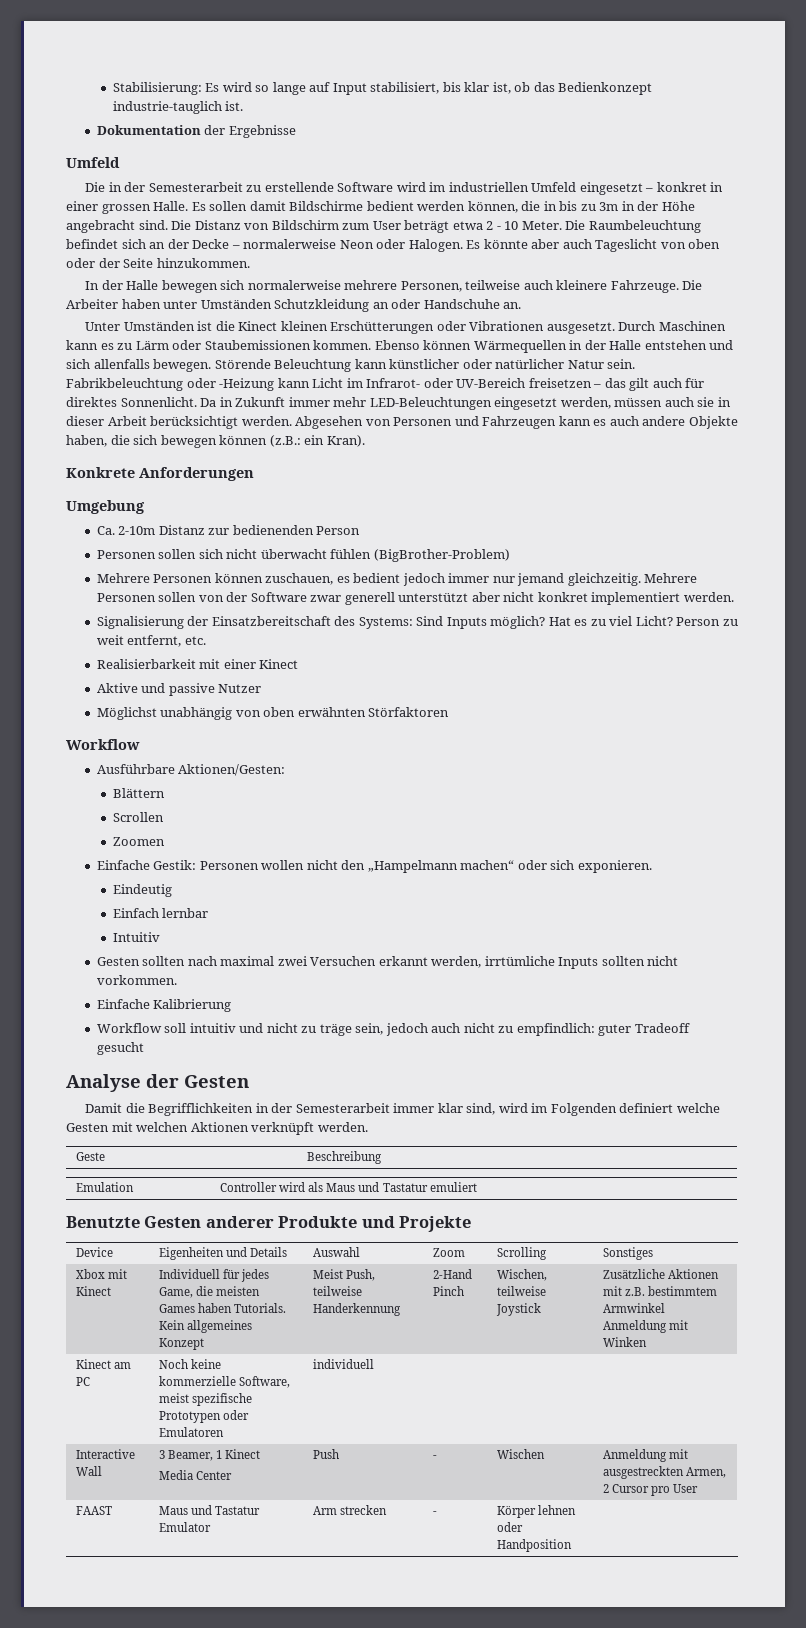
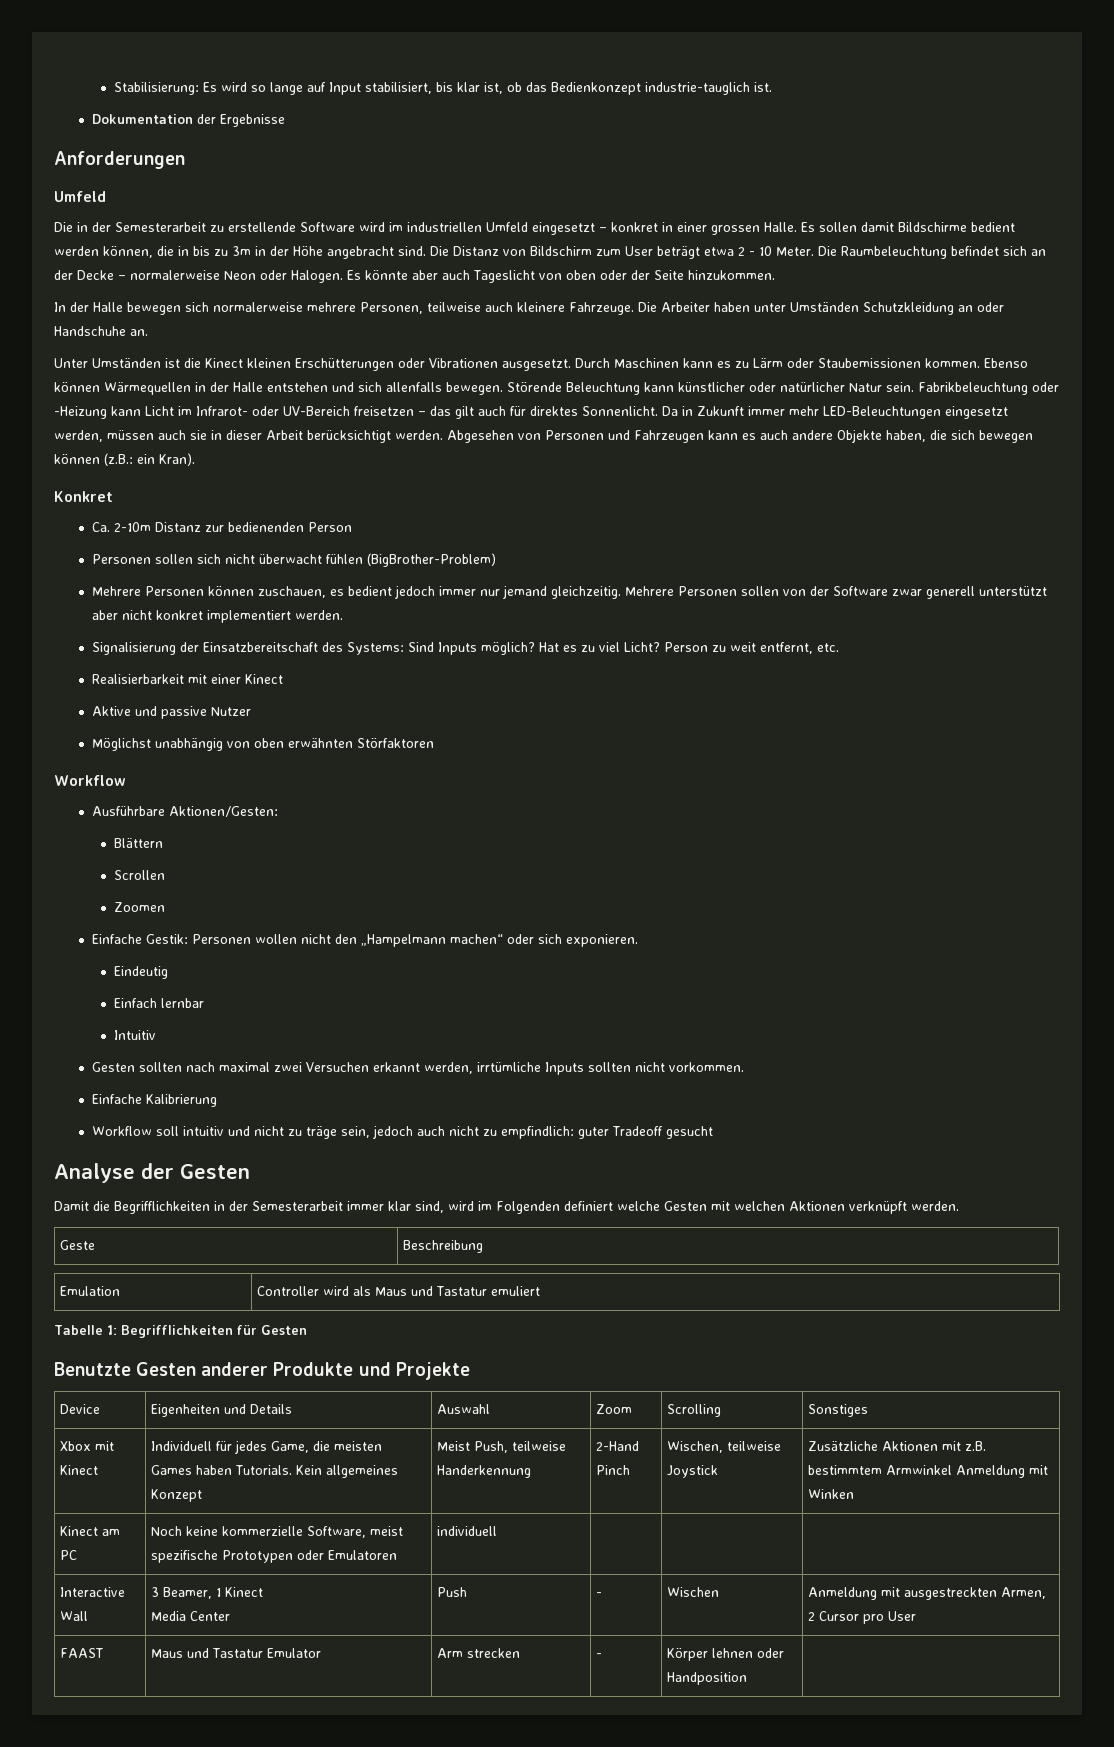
(296, 131) none -> [54,151,185,169] // Anforderungen
[66,467,254,481] [66,500,145,514] Konkrete Anforderungen // Umgebung -> [54,491,113,502] Konkret
(477, 1187) none -> [54,1325,307,1338] // Tabelle 1: Begrifflichkeiten für Gesten

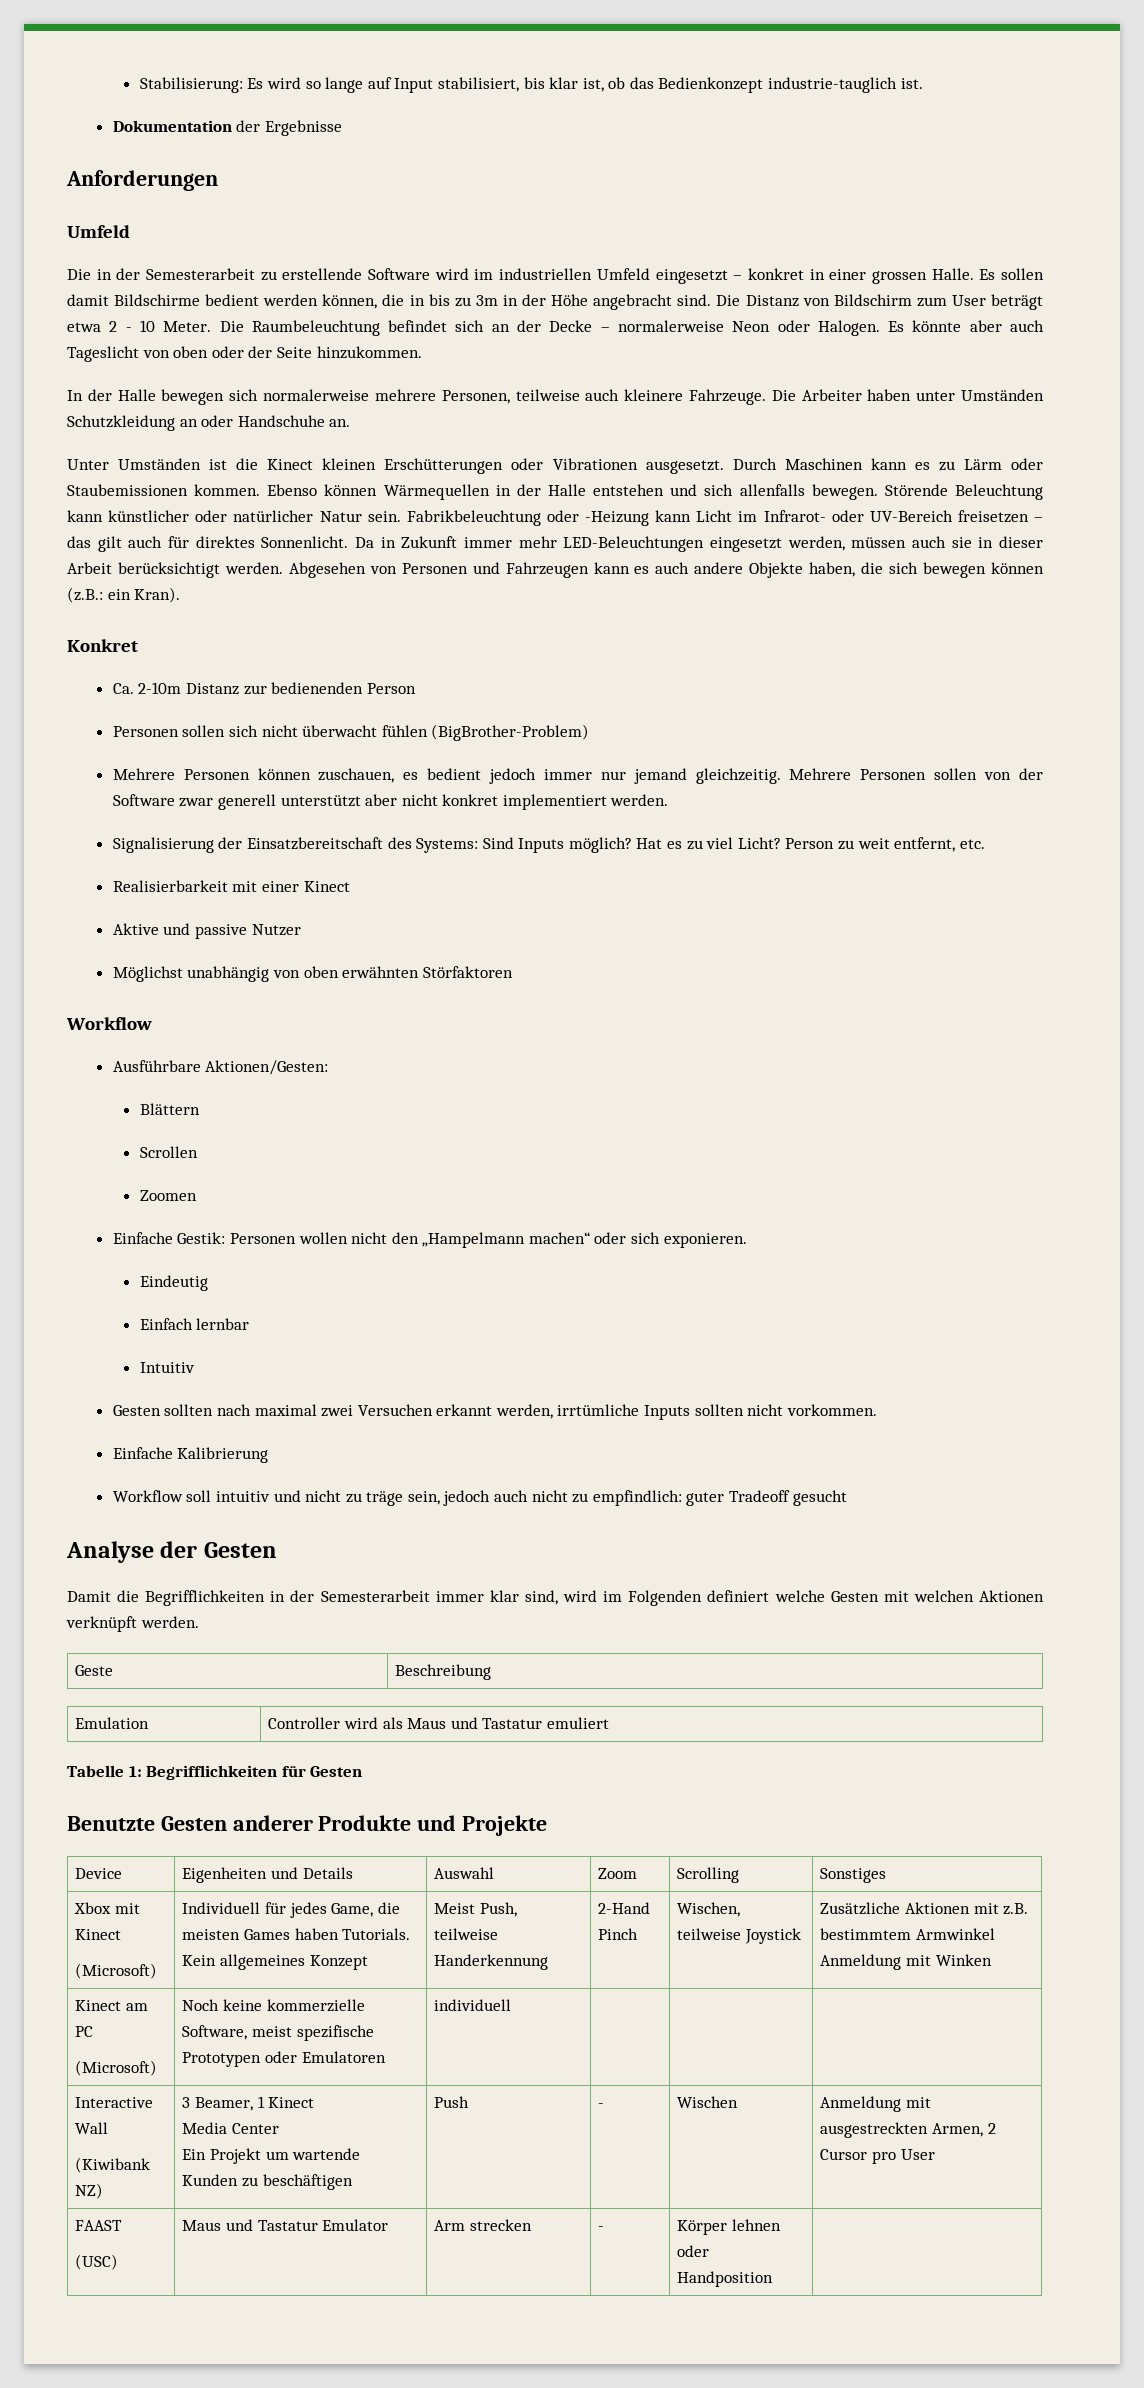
(99, 1470) none -> [75,1963,158,1979] // (Microsoft)
(78, 1555) none -> [75,2060,158,2076] // (Microsoft)
(89, 1616) none -> [75,2157,151,2173] [75,2183,104,2199] // (Kiwibank NZ)
(231, 1616) none -> [182,2148,361,2164] [182,2174,353,2190] // Ein Projekt um wartende Kunden zu beschäftigen
(104, 1653) none -> [75,2254,119,2270] // (USC)

